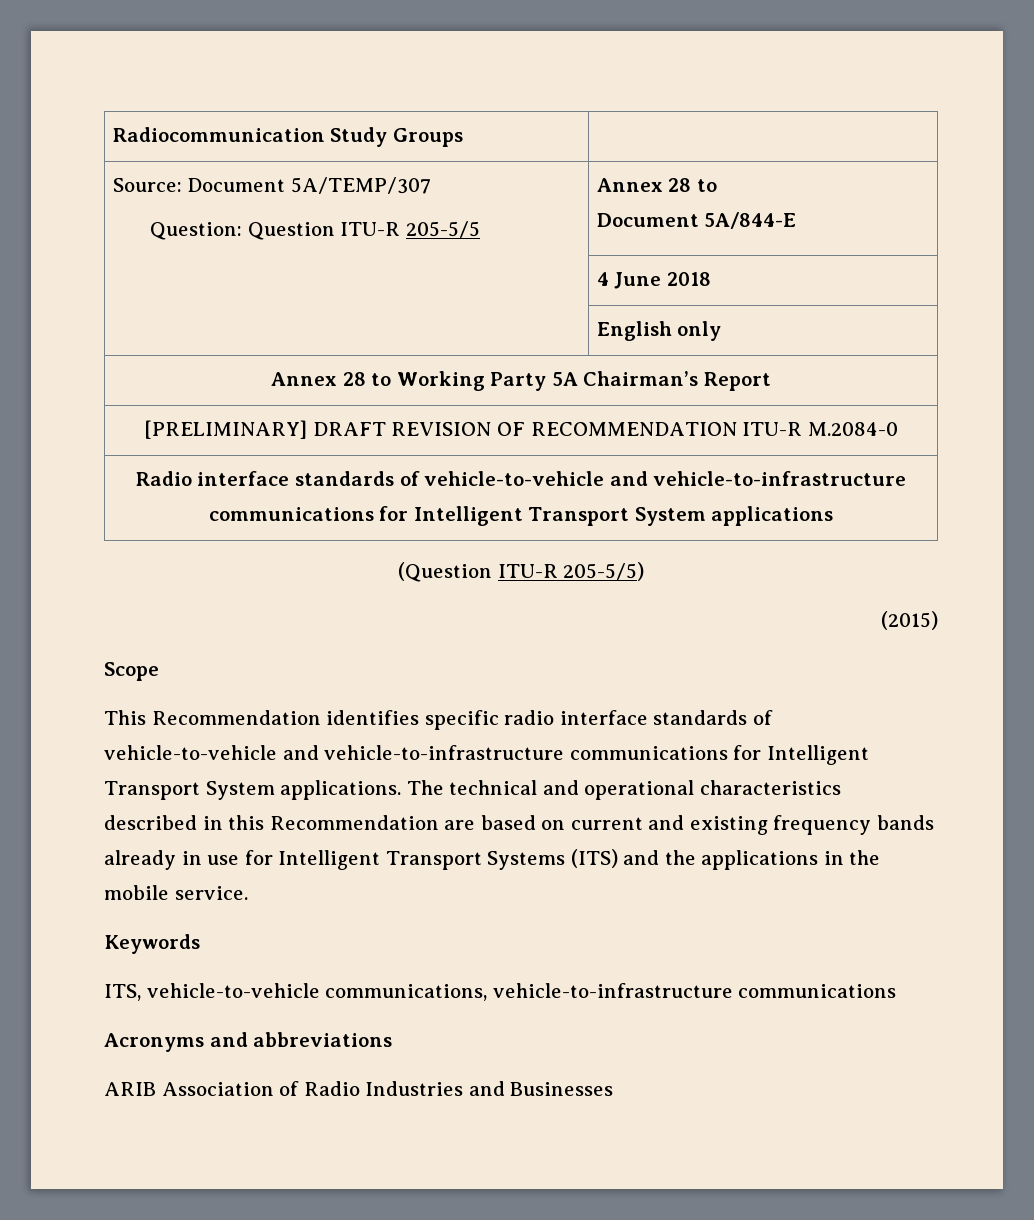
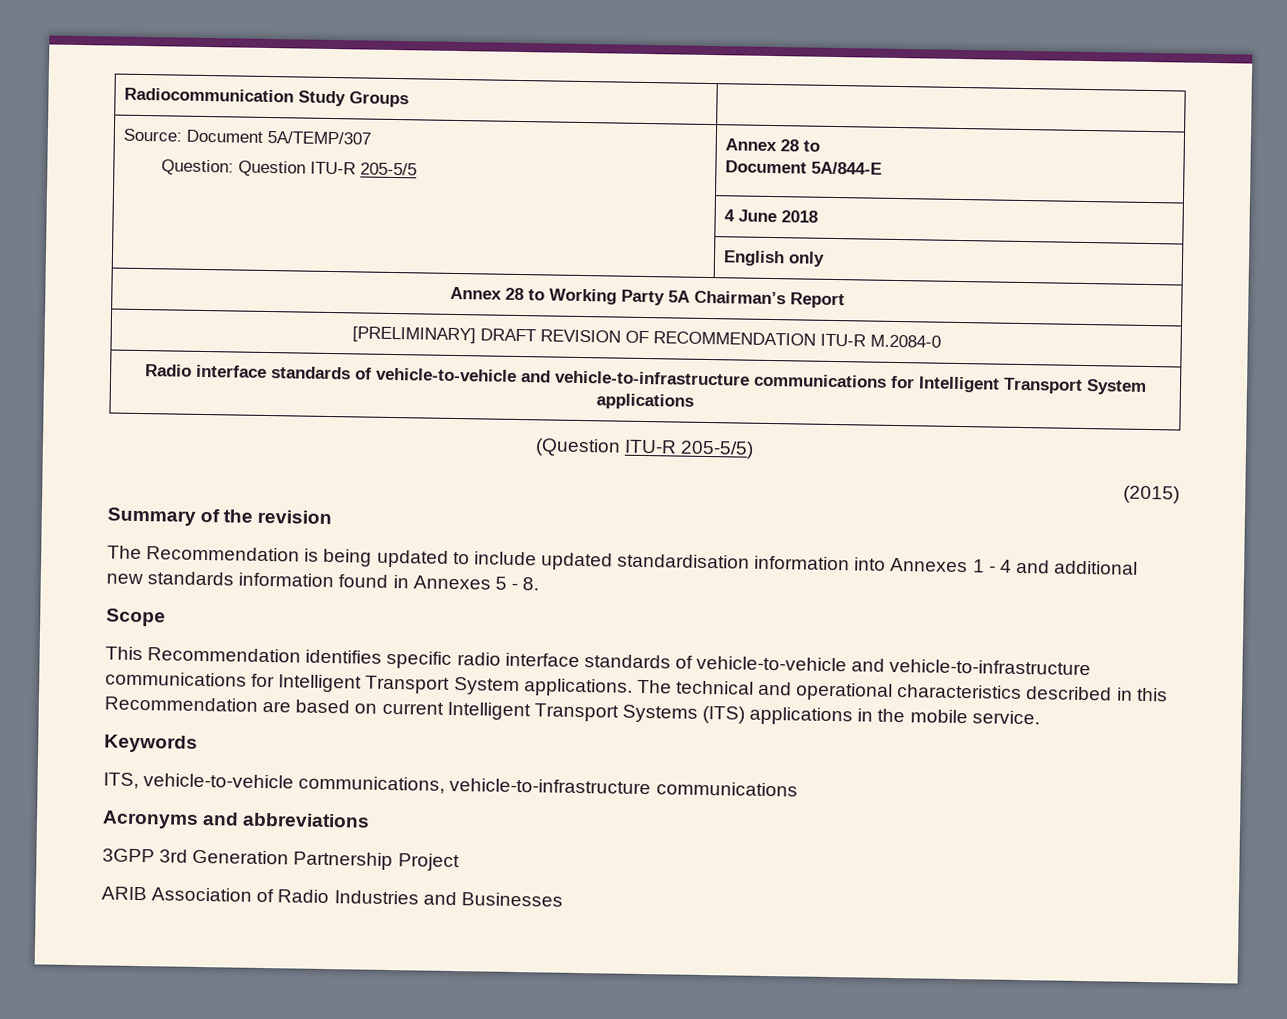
(938, 620) none -> [107,507,333,526] [107,545,1139,575] [106,571,540,591] // Summary of the revision // The Recommendation is being updated to include updated standardisation information into Annexes 1 - 4 and additional new standards information found in Annexes 5 - 8.
[648,815,934,835] [104,850,273,870] and existing frequency bands already in use for -> (444, 708) none
[623,850,696,865] and the -> (746, 714) none
(393, 1039) none -> [102,848,460,872] // 3GPP 3rd Generation Partnership Project

